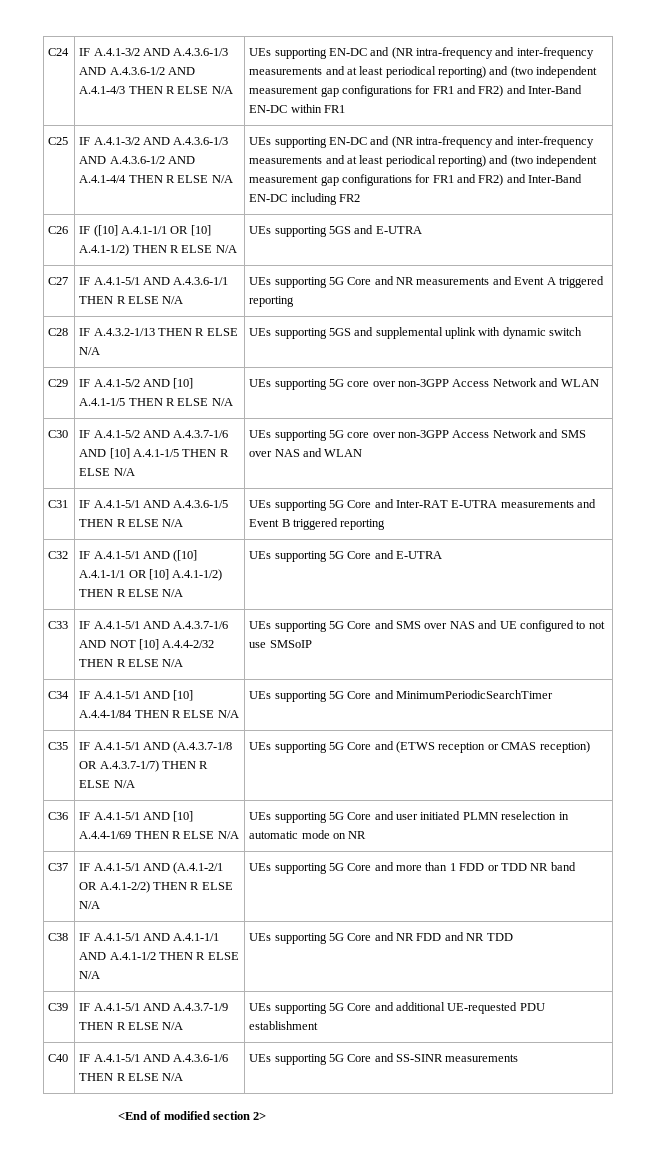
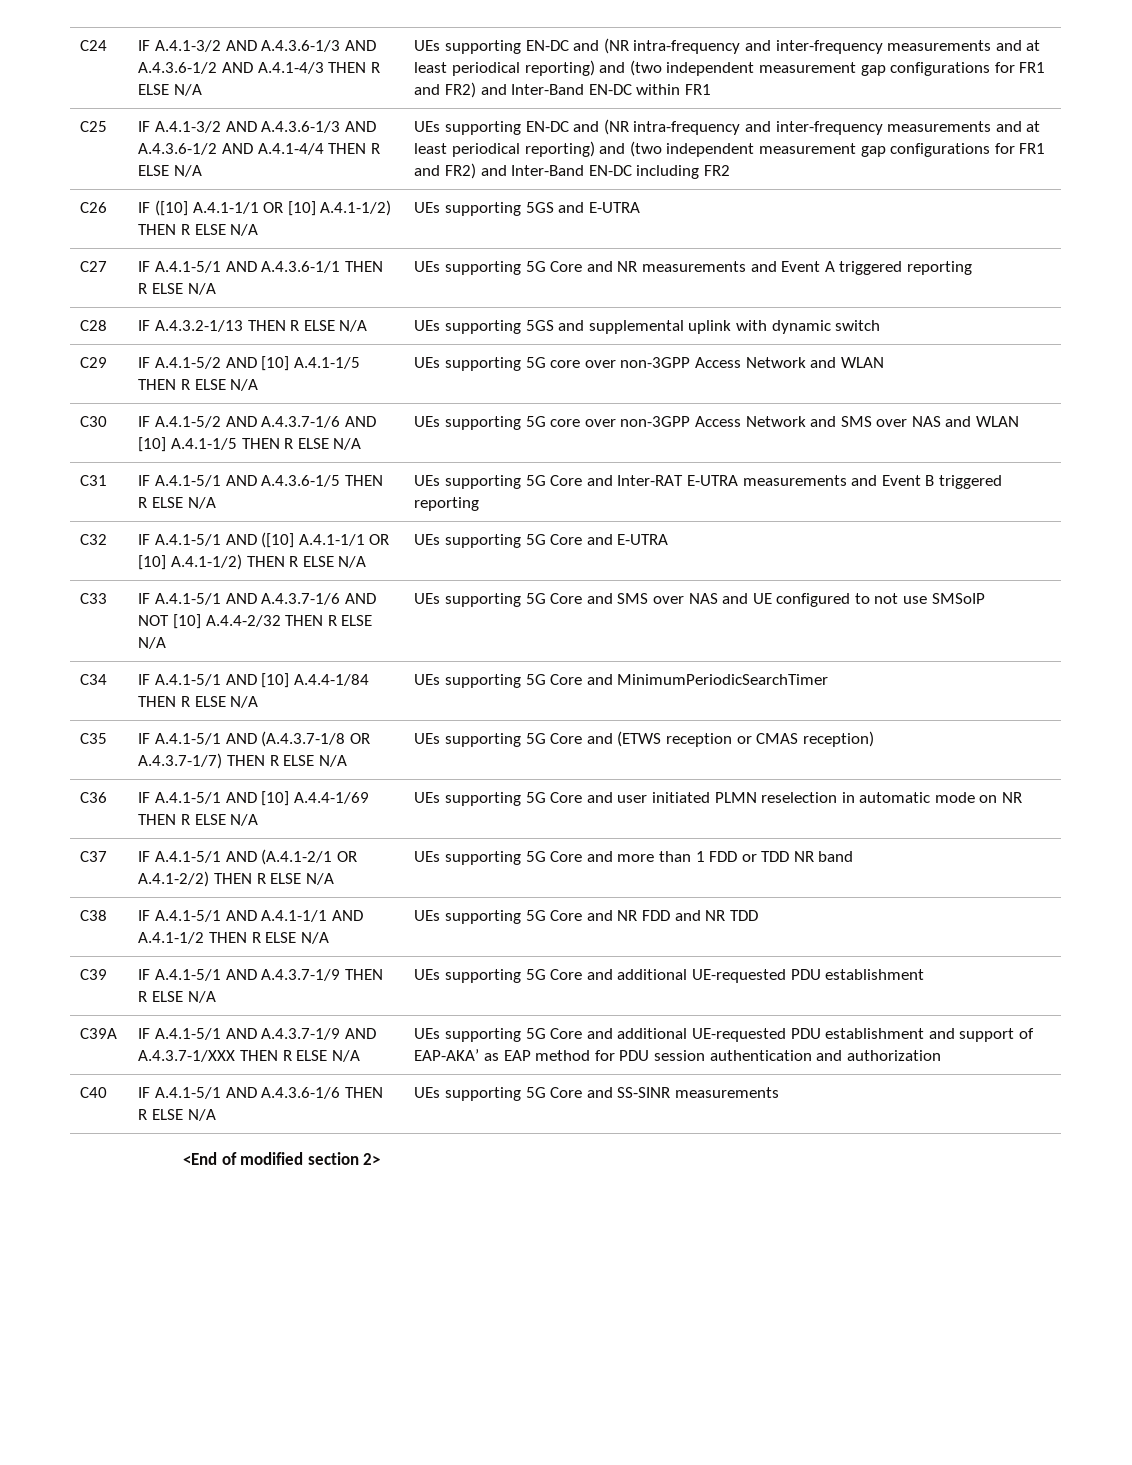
(319, 1025) none -> [80,1028,118,1039] [138,1028,376,1040] [138,1050,360,1062] [414,1028,1034,1042] [414,1049,941,1061] // C39A | IF A.4.1-5/1 AND A.4.3.7-1/9 AND A.4.3.7-1/XXX THEN R ELSE N/A | UEs supporting 5G Core and additional UE-requested PDU establishment and support of EAP-AKA’ as EAP method for PDU session authentication and authorization

